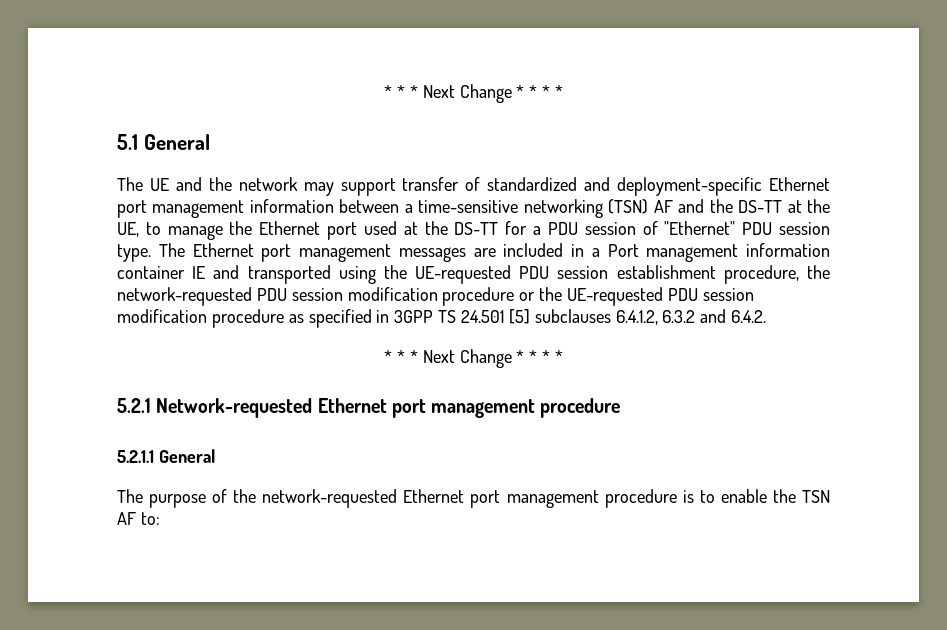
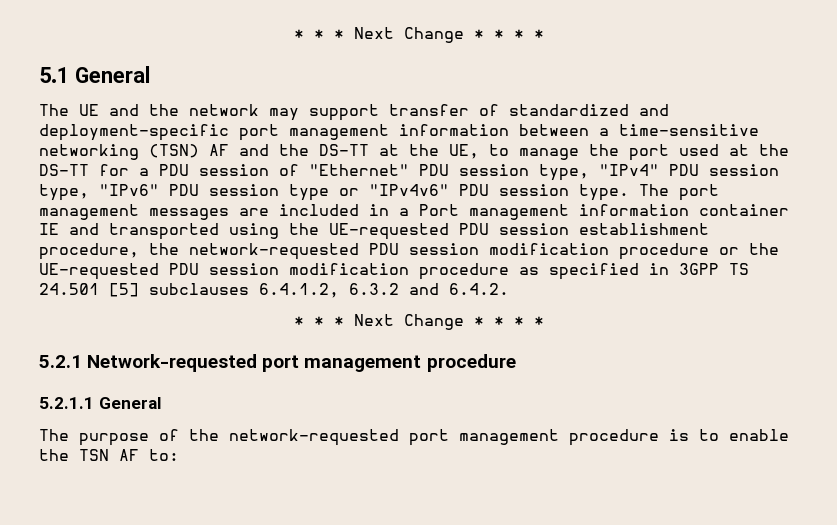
[769,177,830,191] Ethernet -> (229, 132) none
[259,221,321,235] Ethernet -> (619, 150) none
(830, 228) none -> [539,164,779,181] [39,184,569,201] type, "IPv4" PDU session type, "IPv6" PDU session type or "IPv4v6" PDU session
[192,243,254,257] Ethernet -> (669, 190) none
[317,398,387,413] Ethernet -> (258, 363) none
[403,489,465,503] Ethernet -> (399, 437) none

